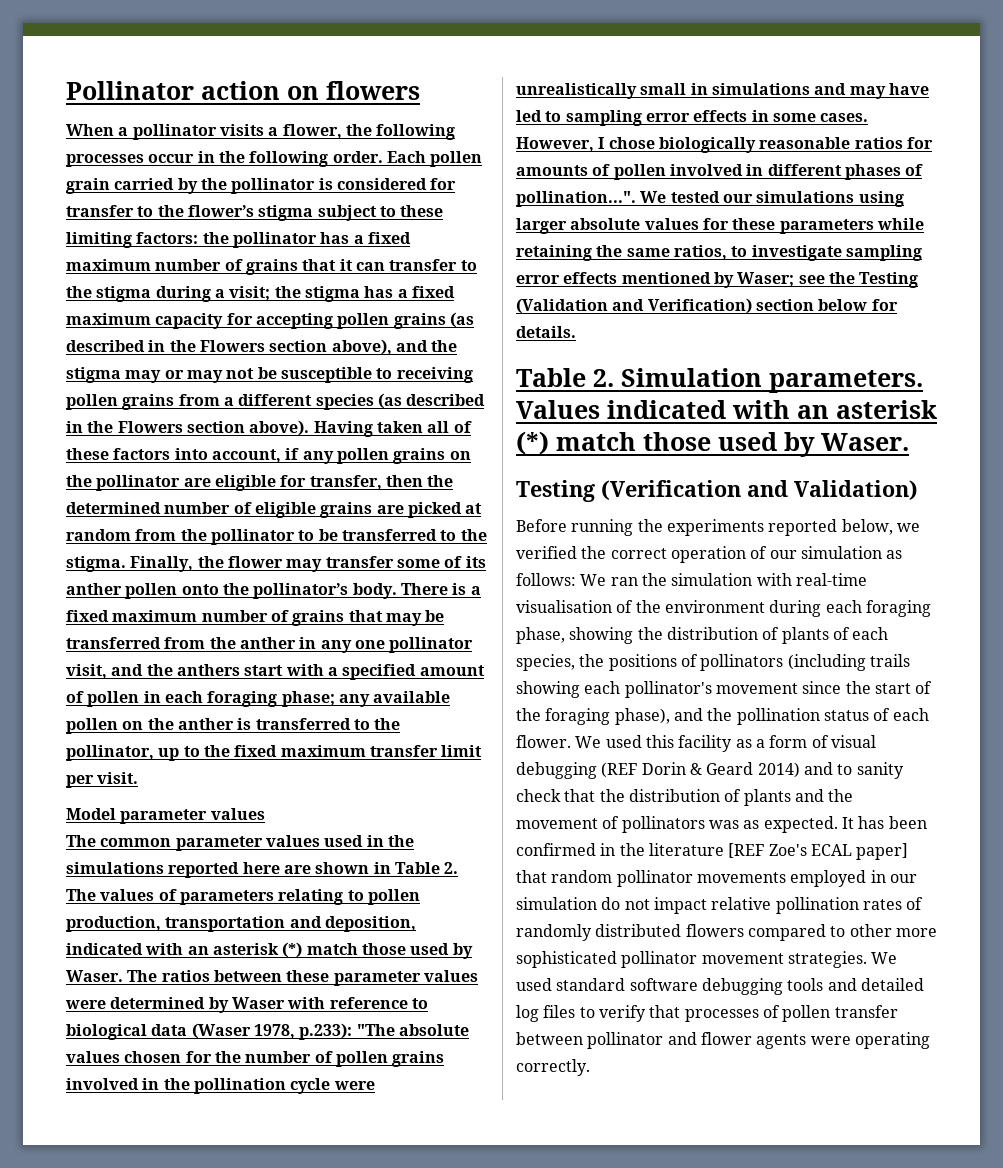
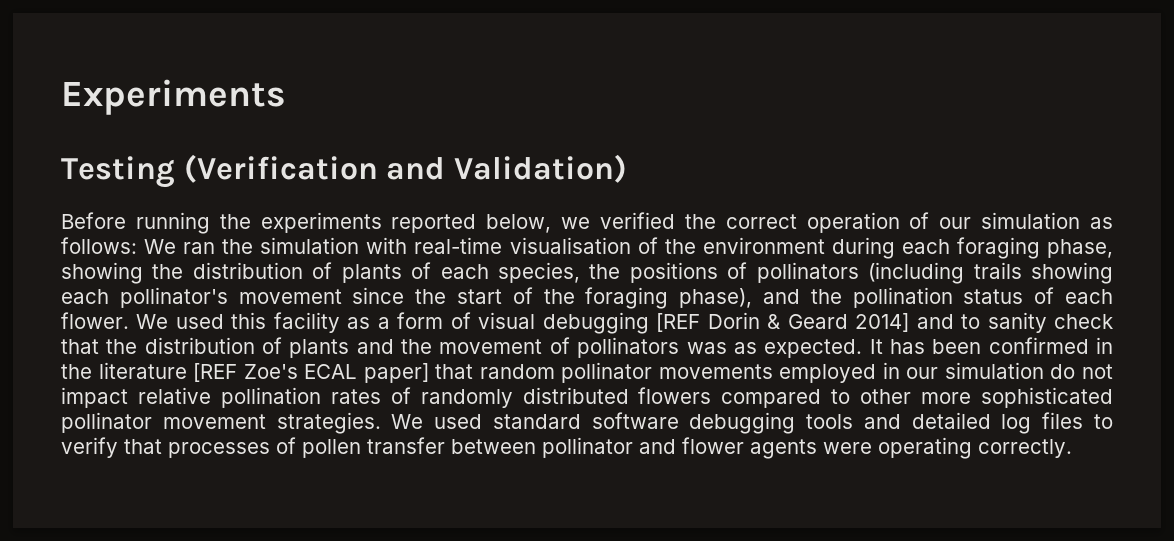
[66,81,420,100] [66,124,456,140] [66,151,483,167] [66,178,457,194] [66,205,444,221] [66,232,411,248] [66,259,477,275] [66,286,455,302] [66,312,474,329] [66,339,458,355] [66,367,473,383] [66,393,486,410] [66,420,472,437] [66,448,471,464] [66,475,454,491] [66,502,483,518] [66,529,487,545] [66,556,486,572] [66,583,481,599] [66,610,445,626] [66,637,474,653] [66,664,485,680] [66,691,451,707] [66,718,401,734] [66,745,483,761] [66,772,139,788] [66,808,265,824] [66,835,414,851] [66,862,459,878] [66,889,420,905] [66,916,416,932] [66,942,473,959] [66,970,478,986] [65,997,428,1013] [66,1023,469,1040] [66,1051,445,1067] [66,1078,375,1094] [516,83,929,99] [516,110,869,126] [516,137,933,153] [516,164,924,180] [516,191,904,207] [516,218,924,234] [516,245,922,261] [516,272,919,288] [516,298,898,314] [516,326,576,338] [516,368,923,393] [516,400,937,419] [516,431,909,457] Pollinator action on flowers // When a pollinator visits a flower, the following processes occur in the following order. Each pollen grain carried by the pollinator is considered for transfer to the flower’s stigma subject to these limiting factors: the pollinator has a fixed maximum number of grains that it can transfer to the stigma during a visit; the stigma has a fixed maximum capacity for accepting pollen grains (as described in the Flowers section above), and the stigma may or may not be susceptible to receiving pollen grains from a different species (as described in the Flowers section above). Having taken all of these factors into account, if any pollen grains on the pollinator are eligible for transfer, then the determined number of eligible grains are picked at random from the pollinator to be transferred to the stigma. Finally, the flower may transfer some of its anther pollen onto the pollinator’s body. There is a fixed maximum number of grains that may be transferred from the anther in any one pollinator visit, and the anthers start with a specified amount of pollen in each foraging phase; any available pollen on the anther is transferred to the pollinator, up to the fixed maximum transfer limit per visit. // Model parameter values // The common parameter values used in the simulations reported here are shown in Table 2. The values of parameters relating to pollen production, transportation and deposition, indicated with an asterisk (*) match those used by Waser. The ratios between these parameter values were determined by Waser with reference to biological data (Waser 1978, p.233): "The absolute values chosen for the number of pollen grains involved in the pollination cycle were unrealistically small in simulations and may have led to sampling error effects in some cases. However, I chose biologically reasonable ratios for amounts of pollen involved in different phases of pollination...". We tested our simulations using larger absolute values for these parameters while retaining the same ratios, to investigate sampling error effects mentioned by Waser; see the Testing (Validation and Verification) section below for details. // Table 2. Simulation parameters. Values indicated with an asterisk (*) match those used by Waser. -> [61,79,286,115] Experiments
[601,762,638,778] (REF -> [656,313,701,332] [REF
[757,762,800,778] 2014) -> [855,313,910,332] 2014]

